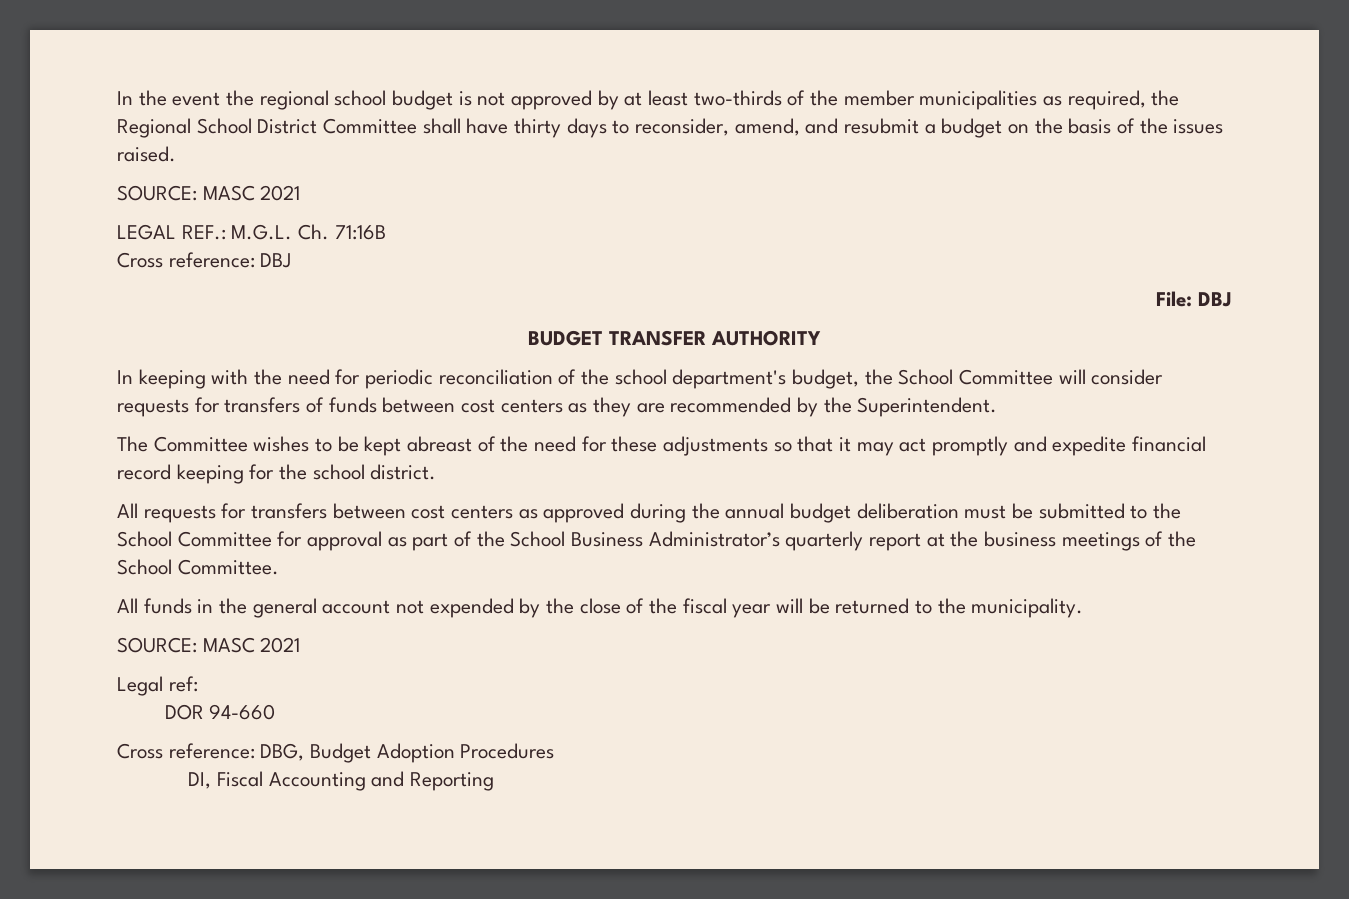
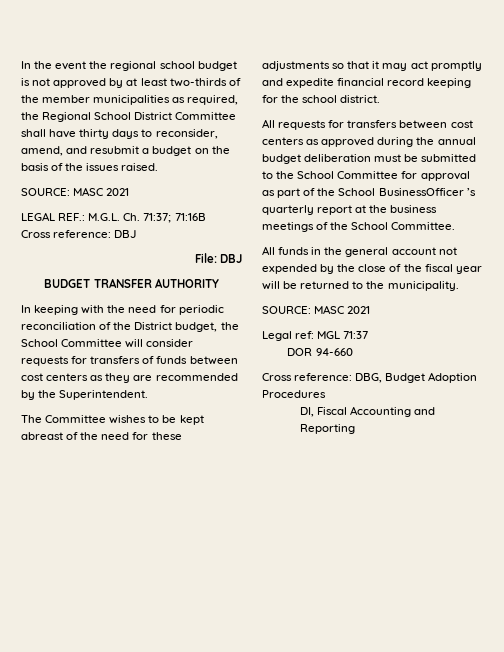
(330, 232) none -> [143,213,172,223] 71:37;
[614,369,787,389] school department's -> [134,322,173,330] District
[571,531,780,547] Business Administrator’s -> [378,188,476,196] BusinessOfficer ’s
(198, 684) none -> [317,331,369,339] MGL 71:37

